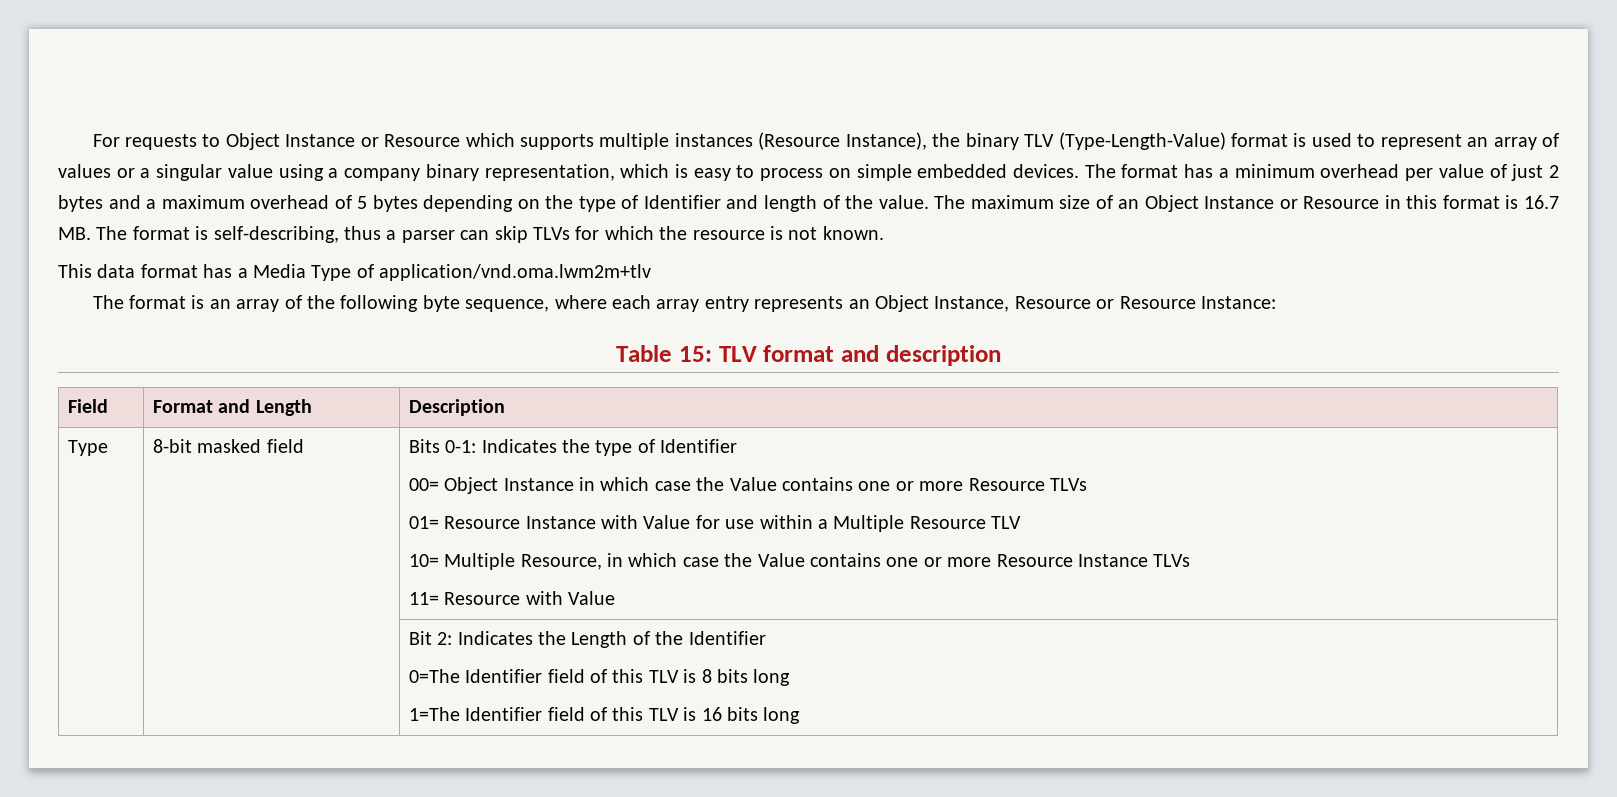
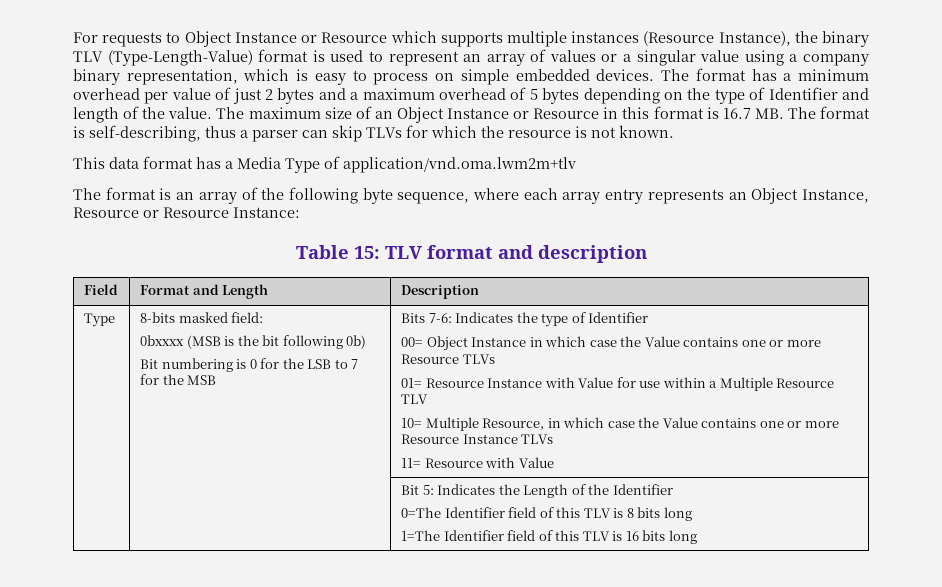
[152,439,304,453] 8-bit masked field -> [139,312,264,323] [139,335,367,349] [139,358,359,372] [139,374,217,385] 8-bits masked field: // 0bxxxx (MSB is the bit following 0b) // Bit numbering is 0 for the LSB to 7 for the MSB
[445,440,477,453] 0-1: -> [428,313,452,323] 7-6:
[437,632,453,645] 2: -> [422,485,434,495] 5:

